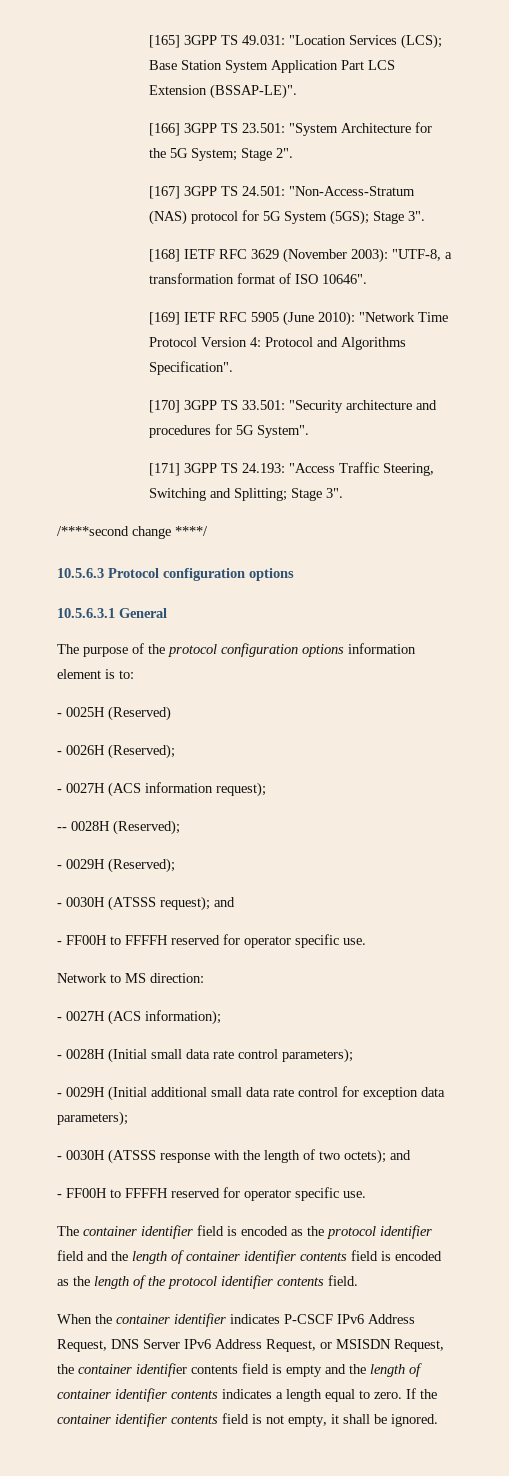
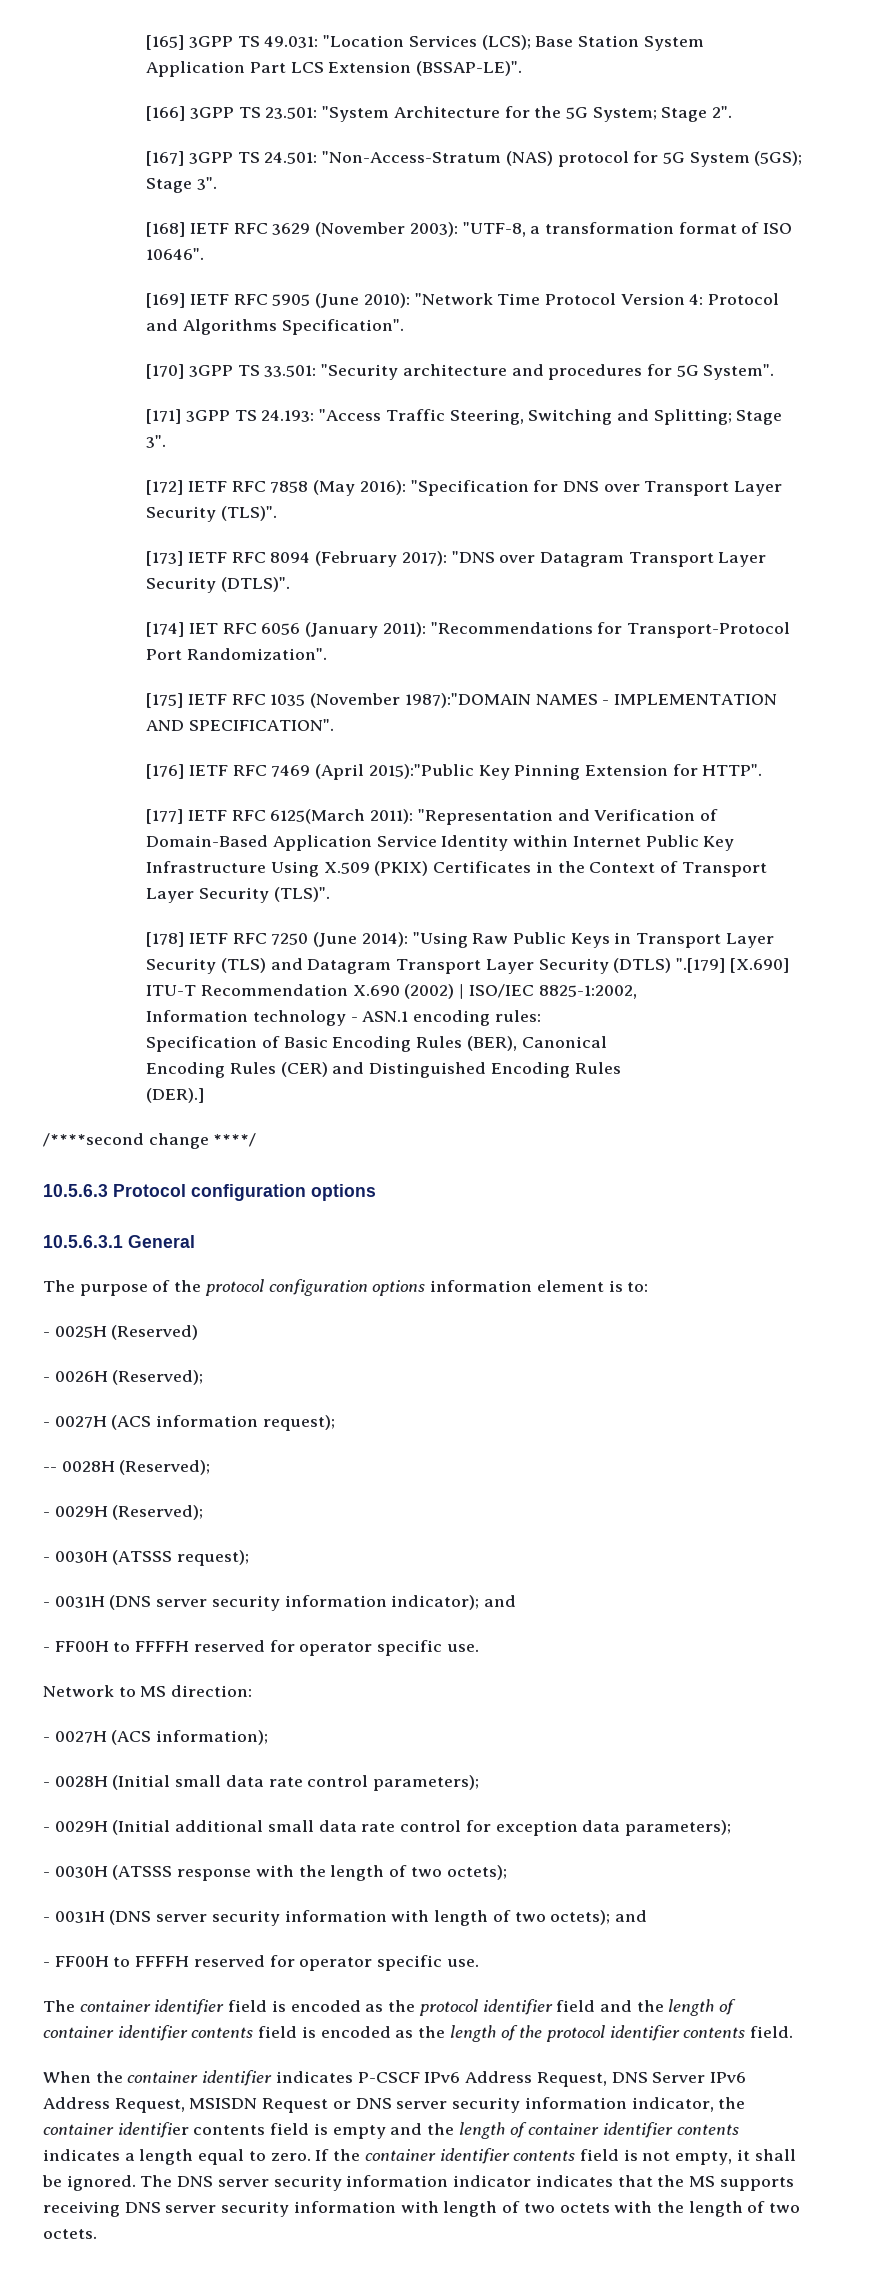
(343, 493) none -> [146,480,783,496] [146,506,277,522] [146,551,767,567] [146,577,290,593] [146,622,790,638] [146,648,327,660] [146,693,777,708] [146,719,334,731] [146,764,763,780] [146,809,718,825] [146,835,735,851] [146,861,767,877] [146,887,330,903] [146,932,774,948] [146,958,789,974] [146,984,637,999] [146,1010,541,1026] [146,1036,607,1052] [146,1062,621,1078] [146,1088,205,1103] // [172] IETF RFC 7858 (May 2016): "Specification for DNS over Transport Layer Security (TLS)". // [173] IETF RFC 8094 (February 2017): "DNS over Datagram Transport Layer Security (DTLS)". // [174] IET RFC 6056 (January 2011): "Recommendations for Transport-Protocol Port Randomization". // [175] IETF RFC 1035 (November 1987):"DOMAIN NAMES - IMPLEMENTATION AND SPECIFICATION". // [176] IETF RFC 7469 (April 2015):"Public Key Pinning Extension for HTTP". // [177] IETF RFC 6125(March 2011): "Representation and Verification of Domain-Based Application Service Identity within Internet Public Key Infrastructure Using X.509 (PKIX) Certificates in the Context of Transport Layer Security (TLS)". // [178] IETF RFC 7250 (June 2014): "Using Raw Public Keys in Transport Layer Security (TLS) and Datagram Transport Layer Security (DTLS) ".[179] [X.690] ITU-T Recommendation X.690 (2002) | ISO/IEC 8825-1:2002, // Information technology - ASN.1 encoding rules: // Specification of Basic Encoding Rules (BER), Canonical // Encoding Rules (CER) and Distinguished Encoding Rules // (DER).]
(210, 903) none -> [43,1595,480,1611] // - 0031H (DNS server security information indicator);
(386, 1156) none -> [43,1910,611,1926] // - 0031H (DNS server security information with length of two octets);
[320,1339,444,1352] or MSISDN Request, -> [189,2097,714,2113] MSISDN Request or DNS server security information indicator,
(438, 1420) none -> [140,2175,794,2191] [43,2201,801,2217] [43,2229,97,2239] The DNS server security information indicator indicates that the MS supports receiving DNS server security information with length of two octets with the length of two octets.

